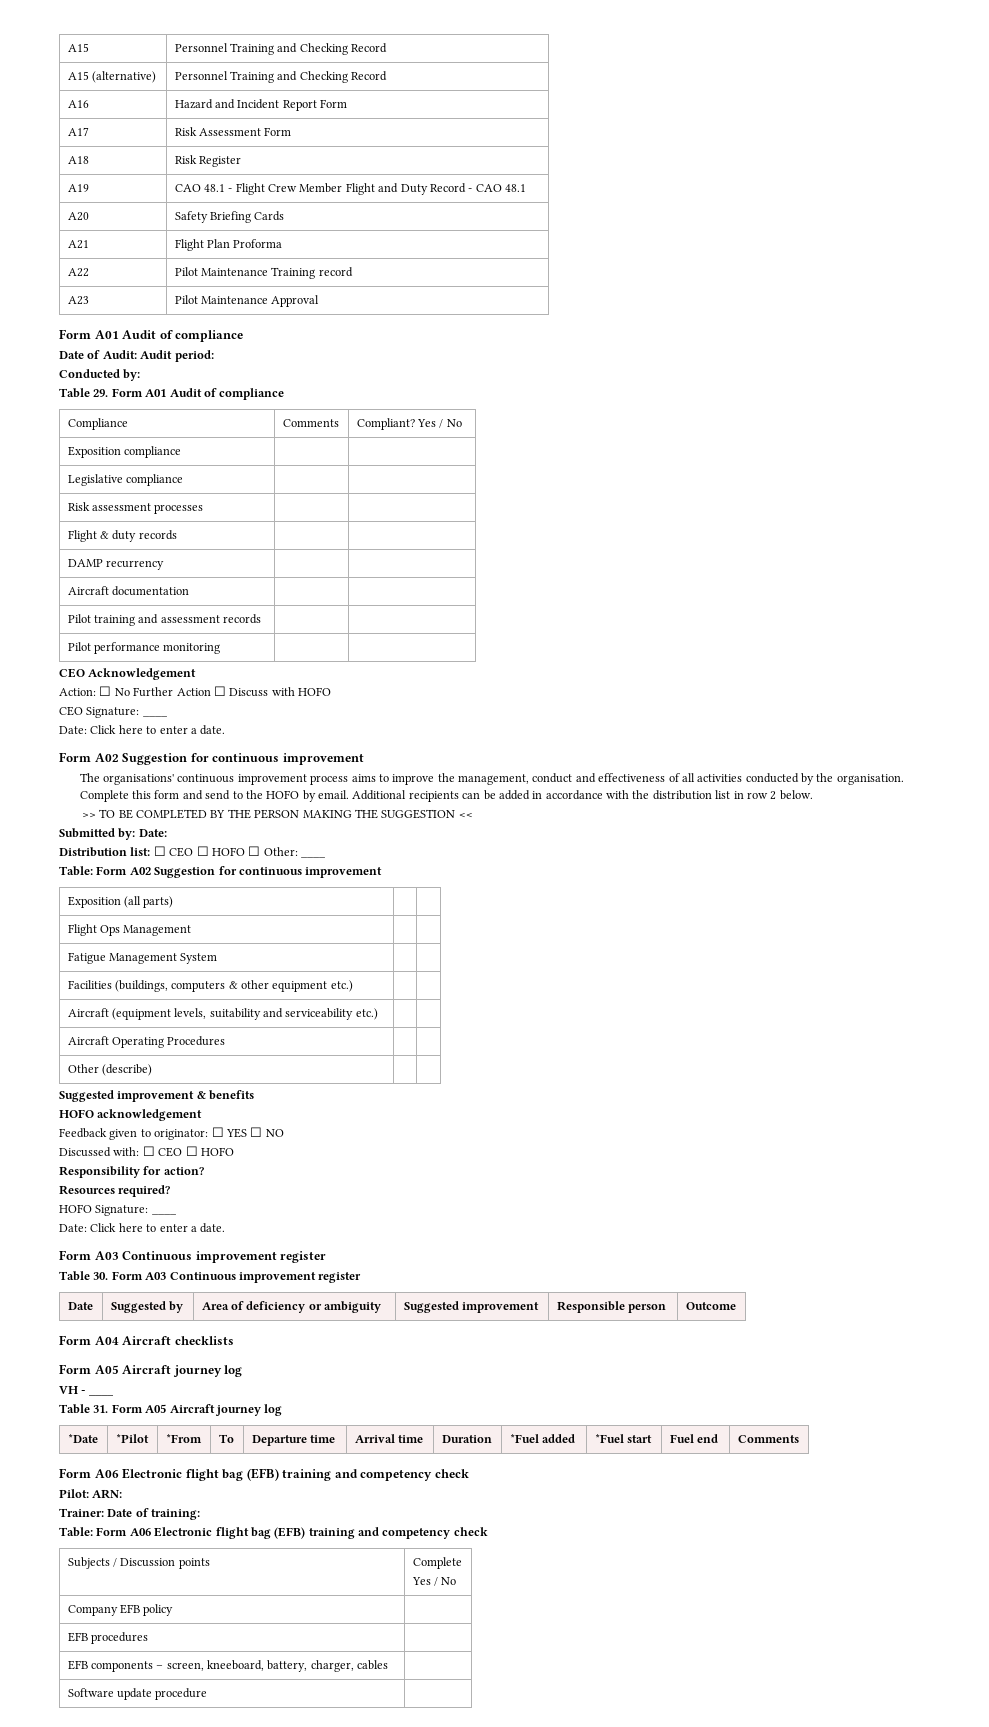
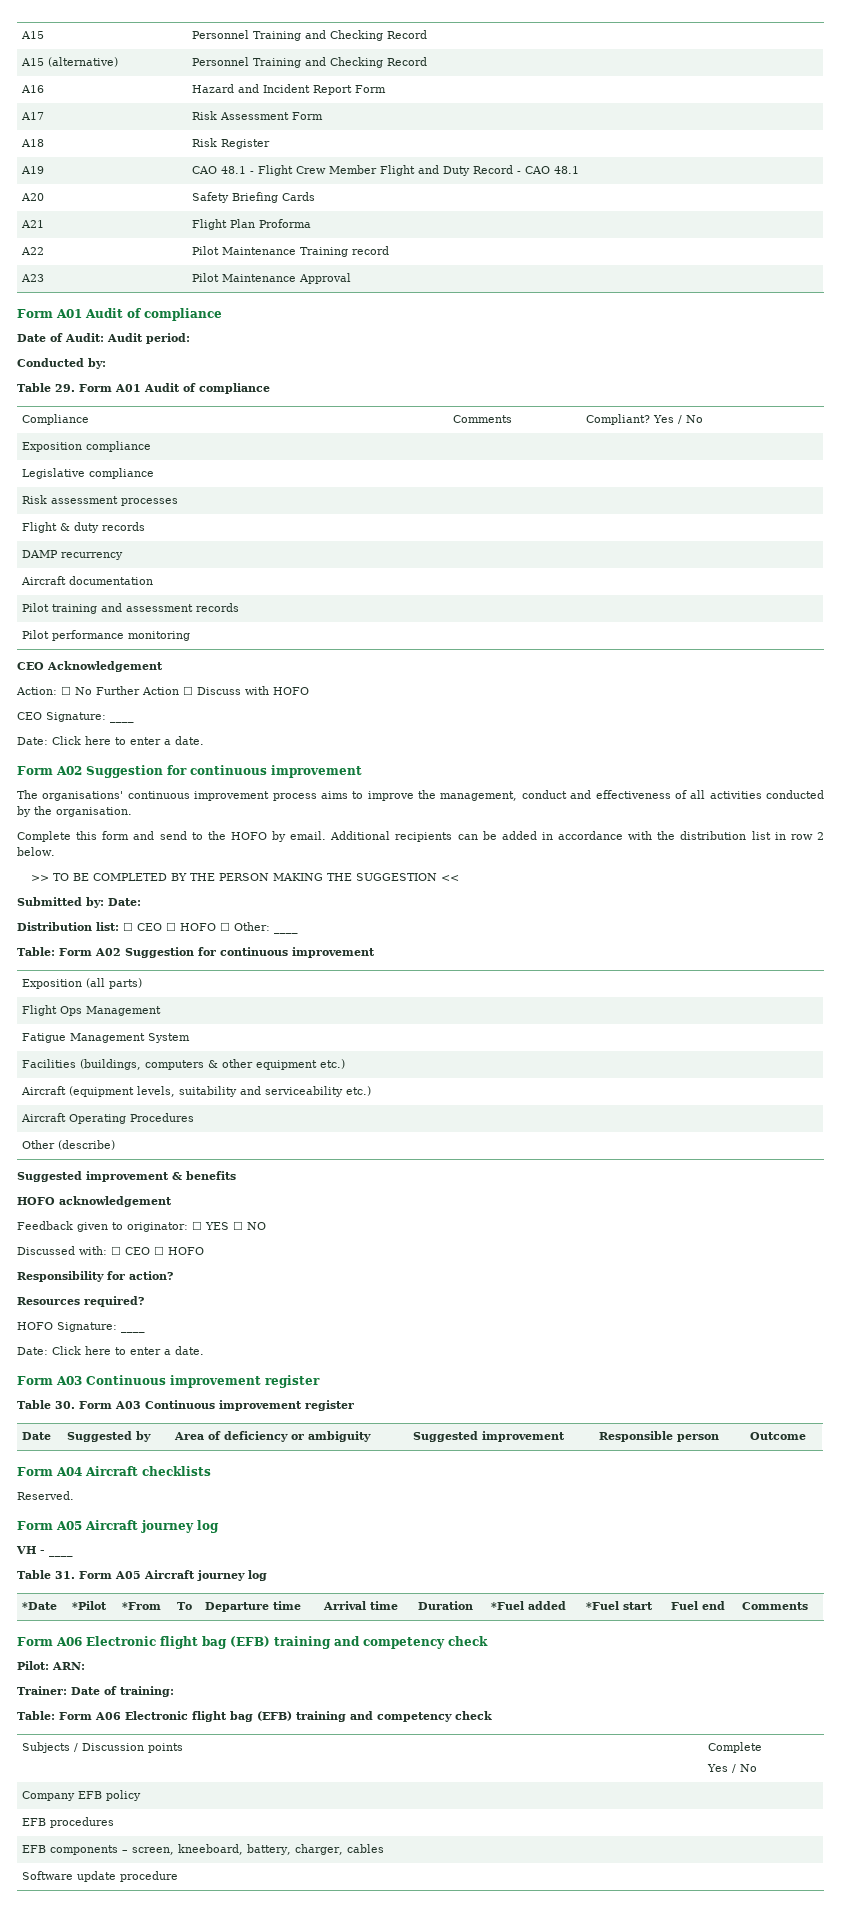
(234, 1340) none -> [17,1491,74,1500] // Reserved.

